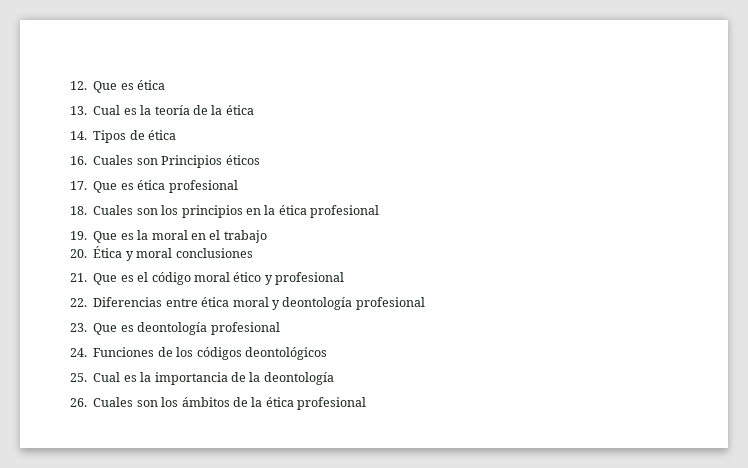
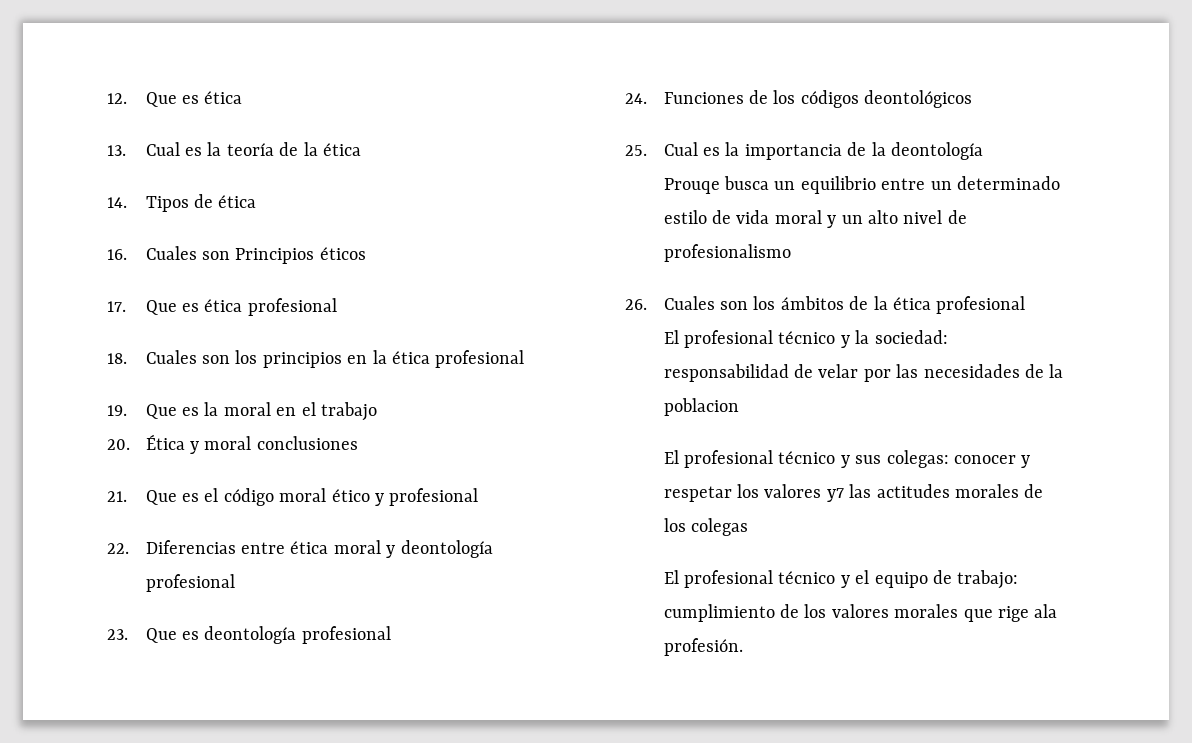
(334, 378) none -> [663,176,1061,194] [663,210,967,228] [663,244,791,262] // Prouqe busca un equilibrio entre un determinado estilo de vida moral y un alto nivel de profesionalismo
(367, 403) none -> [663,330,948,348] [663,364,1064,382] [663,398,739,416] [663,450,1031,468] [663,484,1044,502] [663,518,749,536] [663,570,1019,589] [663,604,1058,622] [663,638,743,656] // El profesional técnico y la sociedad: responsabilidad de velar por las necesidades de la poblacion // El profesional técnico y sus colegas: conocer y respetar los valores y7 las actitudes morales de los colegas // El profesional técnico y el equipo de trabajo: cumplimiento de los valores morales que rige ala profesión.

